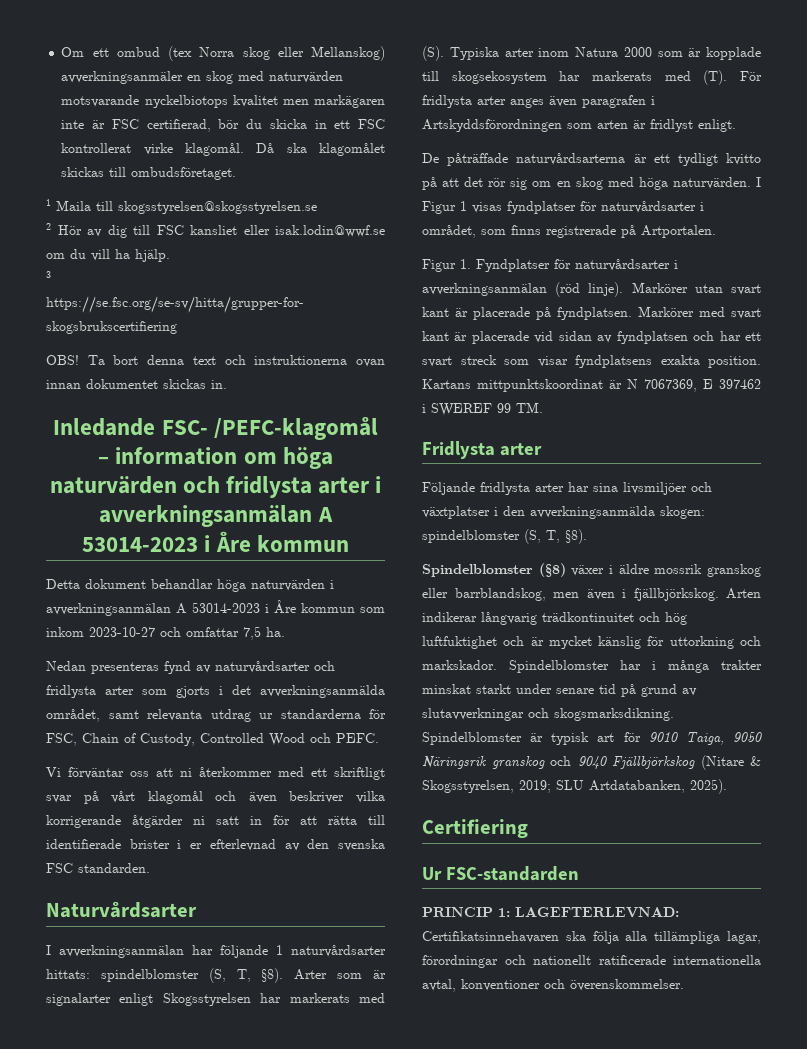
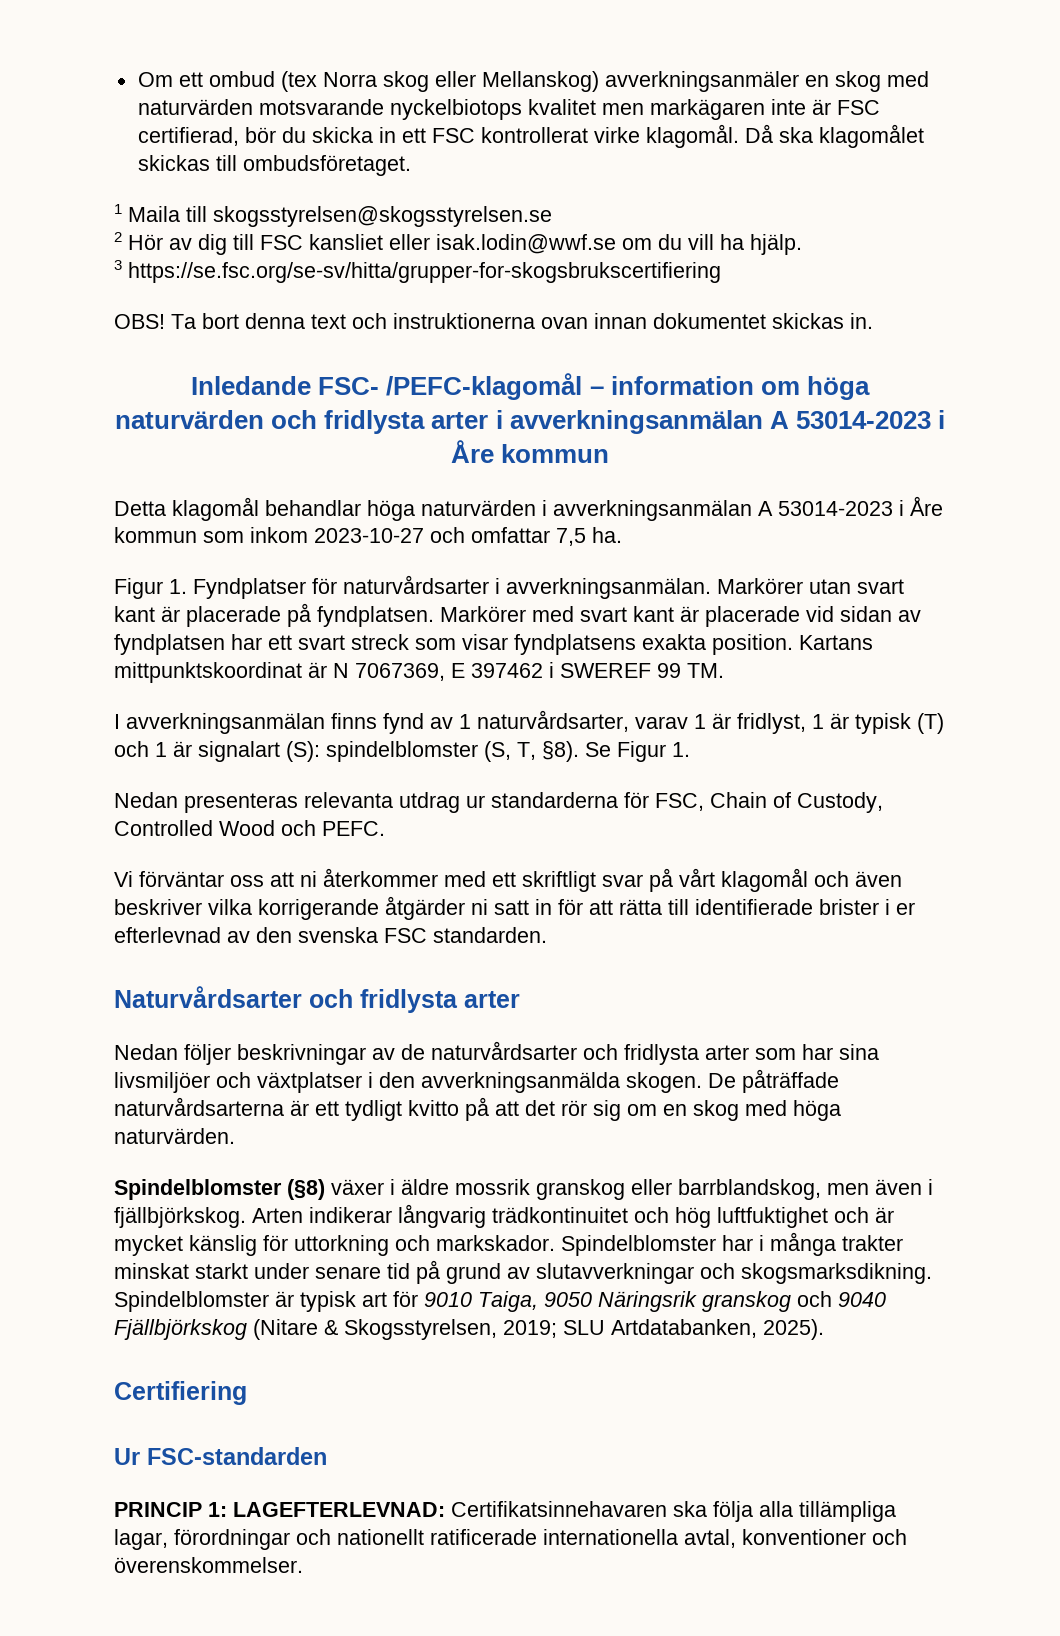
[85,579,146,589] dokument -> [172,497,259,521] klagomål
[46,661,335,674] [46,685,385,698] [46,709,139,722] Nedan presenteras fynd av naturvårdsarter och fridlysta arter som gjorts i det avverkningsanmälda området, samt -> [114,575,904,599] [114,603,921,627] [114,634,873,655] [114,662,724,683] [114,710,944,734] [114,741,690,762] [114,792,298,813] Figur 1. Fyndplatser för naturvårdsarter i avverkningsanmälan. Markörer utan svart kant är placerade på fyndplatsen. Markörer med svart kant är placerade vid sidan av fyndplatsen har ett svart streck som visar fyndplatsens exakta position. Kartans mittpunktskoordinat är N 7067369, E 397462 i SWEREF 99 TM. // I avverkningsanmälan finns fynd av 1 naturvårdsarter, varav 1 är fridlyst, 1 är typisk (T) och 1 är signalart (S): spindelblomster (S, T, §8). Se Figur 1. // Nedan presenteras
[46,945,386,958] [46,968,386,983] [46,993,385,1006] [422,46,761,61] [422,70,762,85] [422,95,655,108] [422,119,736,132] // I avverkningsanmälan har följande 1 naturvårdsarter hittats: spindelblomster (S, T, §8). Arter som är signalarter enligt Skogsstyrelsen har markerats med (S). Typiska arter inom Natura 2000 som är kopplade till skogsekosystem har markerats med (T). För fridlysta arter anges även paragrafen i Artskyddsförordningen som arten är fridlyst enligt. // -> [309,989,520,1013] [114,1041,879,1065] [114,1072,702,1093] och fridlysta arter // Nedan följer beskrivningar av de naturvårdsarter och fridlysta arter som har sina livsmiljöer och växtplatser i den avverkningsanmälda skogen.
[756,177,761,187] [422,201,704,214] [422,225,716,238] [422,259,678,272] [422,282,761,297] [422,306,761,320] [422,331,761,344] [422,355,761,368] [422,379,761,392] [422,402,543,416] [422,441,542,459] [422,482,712,495] [422,506,705,519] [422,529,587,544] I Figur 1 visas fyndplatser för naturvårdsarter i området, som finns registrerade på Artportalen. // Figur 1. Fyndplatser för naturvårdsarter i avverkningsanmälan (röd linje). Markörer utan svart kant är placerade på fyndplatsen. Markörer med svart kant är placerade vid sidan av fyndplatsen och har ett svart streck som visar fyndplatsens exakta position. Kartans mittpunktskoordinat är N 7067369, E 397462 i SWEREF 99 TM. // Fridlysta arter // Följande fridlysta arter har sina livsmiljöer och växtplatser i den avverkningsanmälda skogen: spindelblomster (S, T, §8). -> (235, 1136) none

